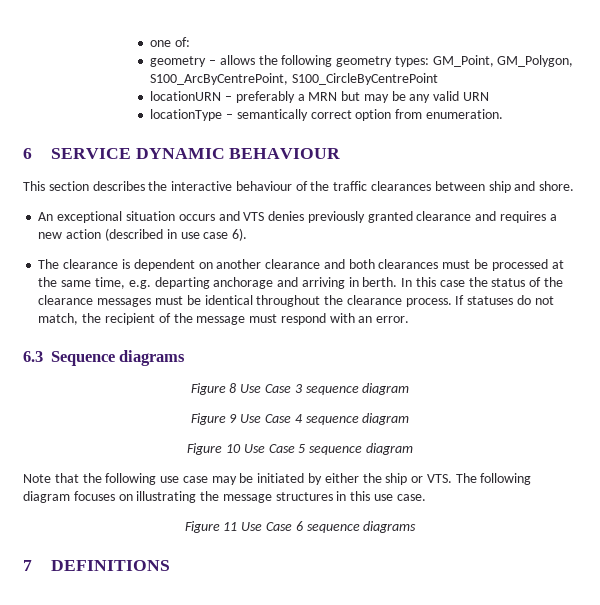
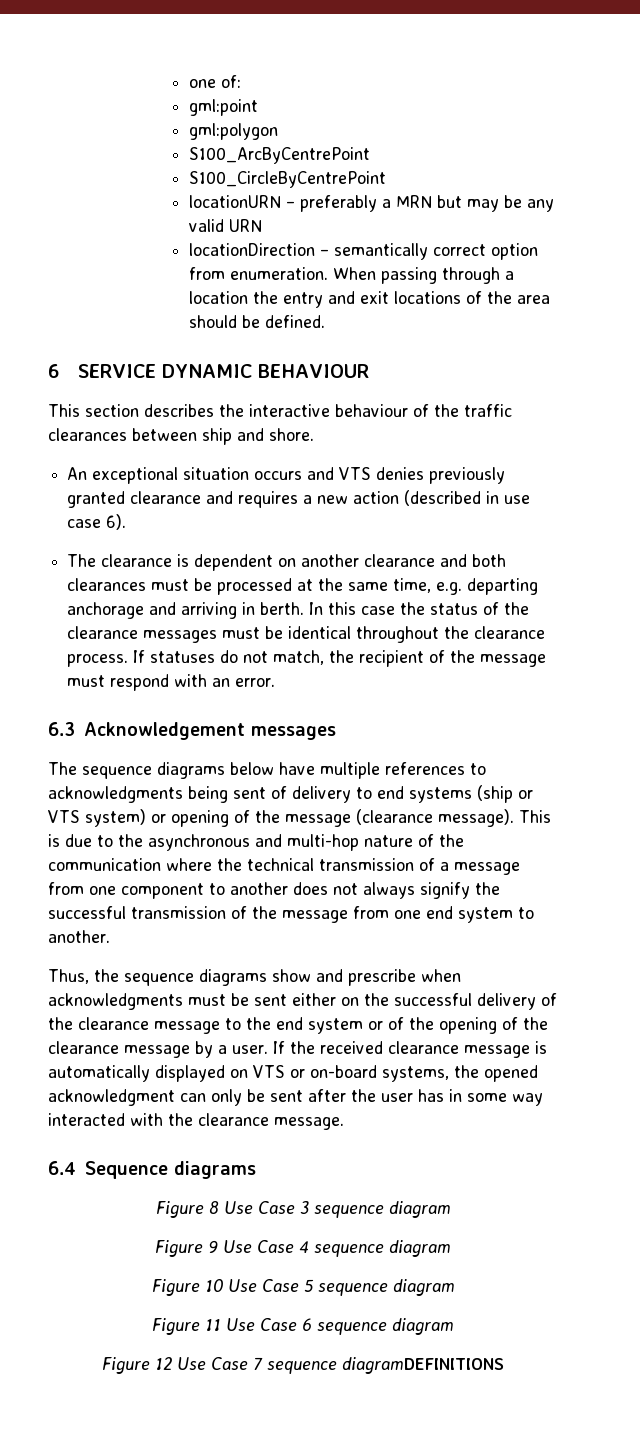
[150,55,574,67] [150,73,289,85] geometry – allows the following geometry types: GM_Point, GM_Polygon, S100_ArcByCentrePoint, -> [189,99,259,116] [189,123,279,140] [189,147,371,164] gml:point // gml:polygon // S100_ArcByCentrePoint //
[150,109,223,121] locationType -> [189,243,316,256] locationDirection
(503, 114) none -> [333,267,515,284] [189,291,551,308] [189,315,326,328] When passing through a location the entry and exit locations of the area should be defined.
(43, 356) none -> [83,722,336,740] [48,762,486,779] [48,785,533,803] [48,809,551,827] [48,834,464,851] [48,858,520,875] [48,882,500,899] [48,906,534,923] [48,930,110,943] [48,969,461,986] [48,993,557,1010] [48,1017,548,1034] [48,1041,547,1058] [48,1065,538,1082] [48,1089,543,1106] [48,1113,344,1130] [48,1161,76,1175] Acknowledgement messages // The sequence diagrams below have multiple references to acknowledgments being sent of delivery to end systems (ship or VTS system) or opening of the message (clearance message). This is due to the asynchronous and multi-hop nature of the communication where the technical transmission of a message from one component to another does not always signify the successful transmission of the message from one end system to another. // Thus, the sequence diagrams show and prescribe when acknowledgments must be sent either on the successful delivery of the clearance message to the end system or of the opening of the clearance message by a user. If the received clearance message is automatically displayed on VTS or on-board systems, the opened acknowledgment can only be sent after the user has in some way interacted with the clearance message. // 6.4
[23,473,532,485] [23,491,426,503] // Note that the following use case may be initiated by either the ship or VTS. The following diagram focuses on illustrating the message structures in this use case. -> (455, 1287) none
[363,521,417,533] [23,560,170,571] diagrams // 7 DEFINITIONS -> [392,1318,454,1335] [102,1357,504,1374] diagram // Figure 12 Use Case 7 sequence diagramDEFINITIONS

